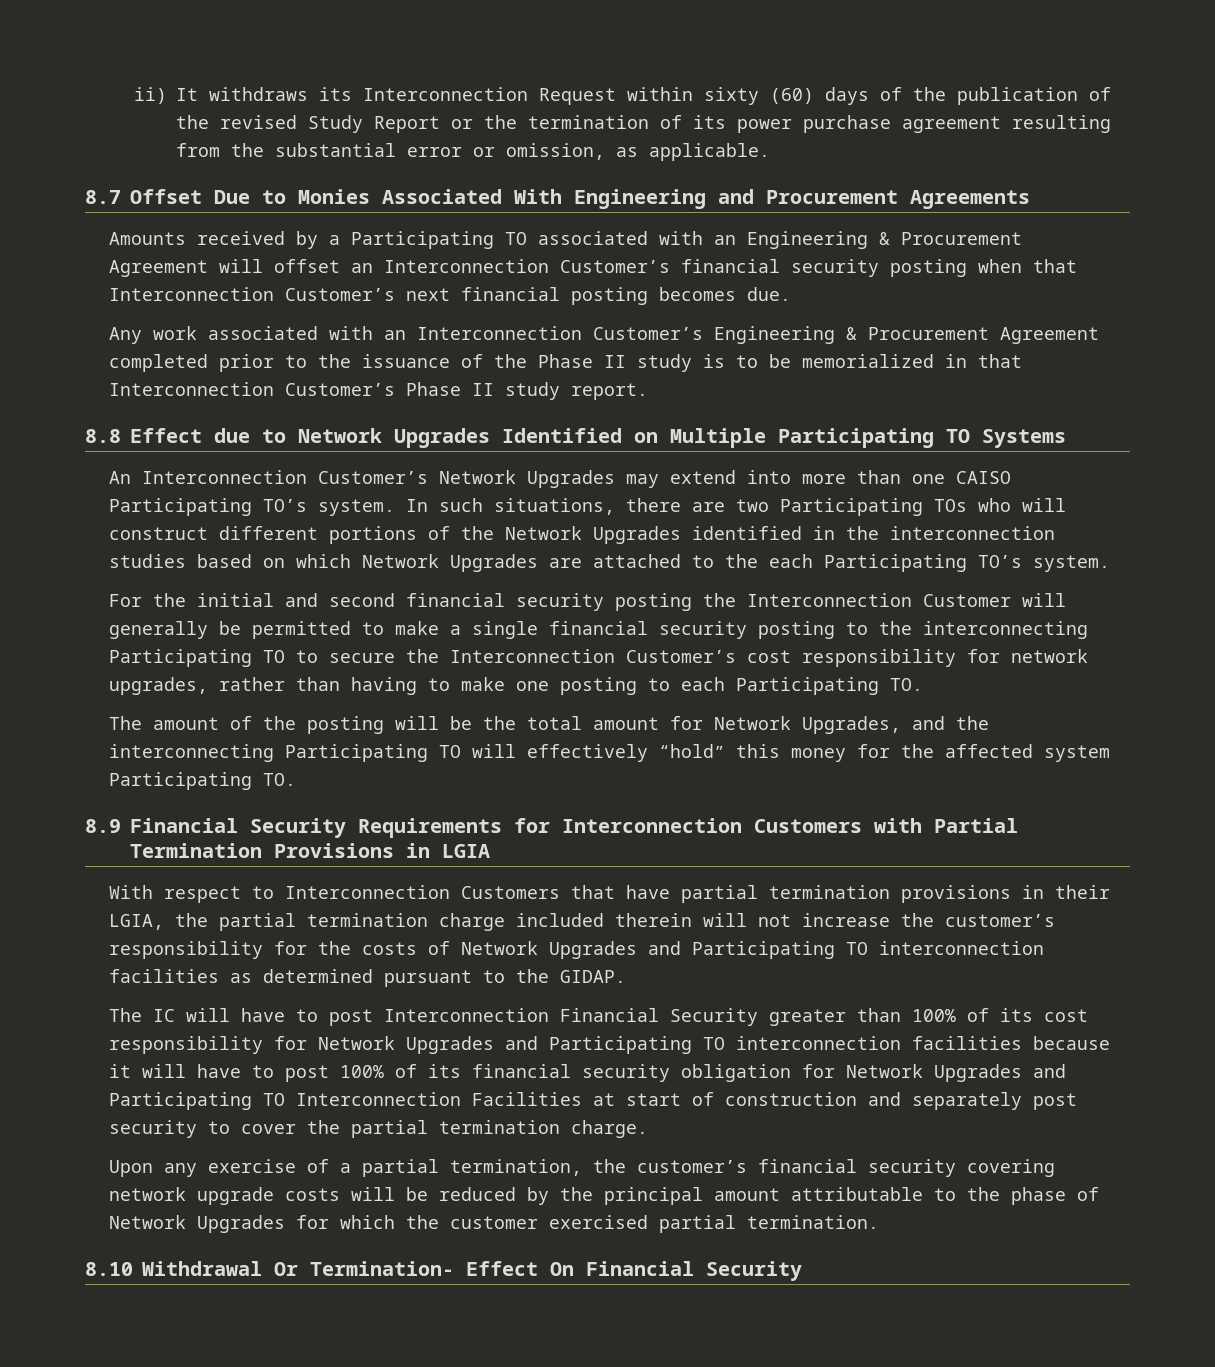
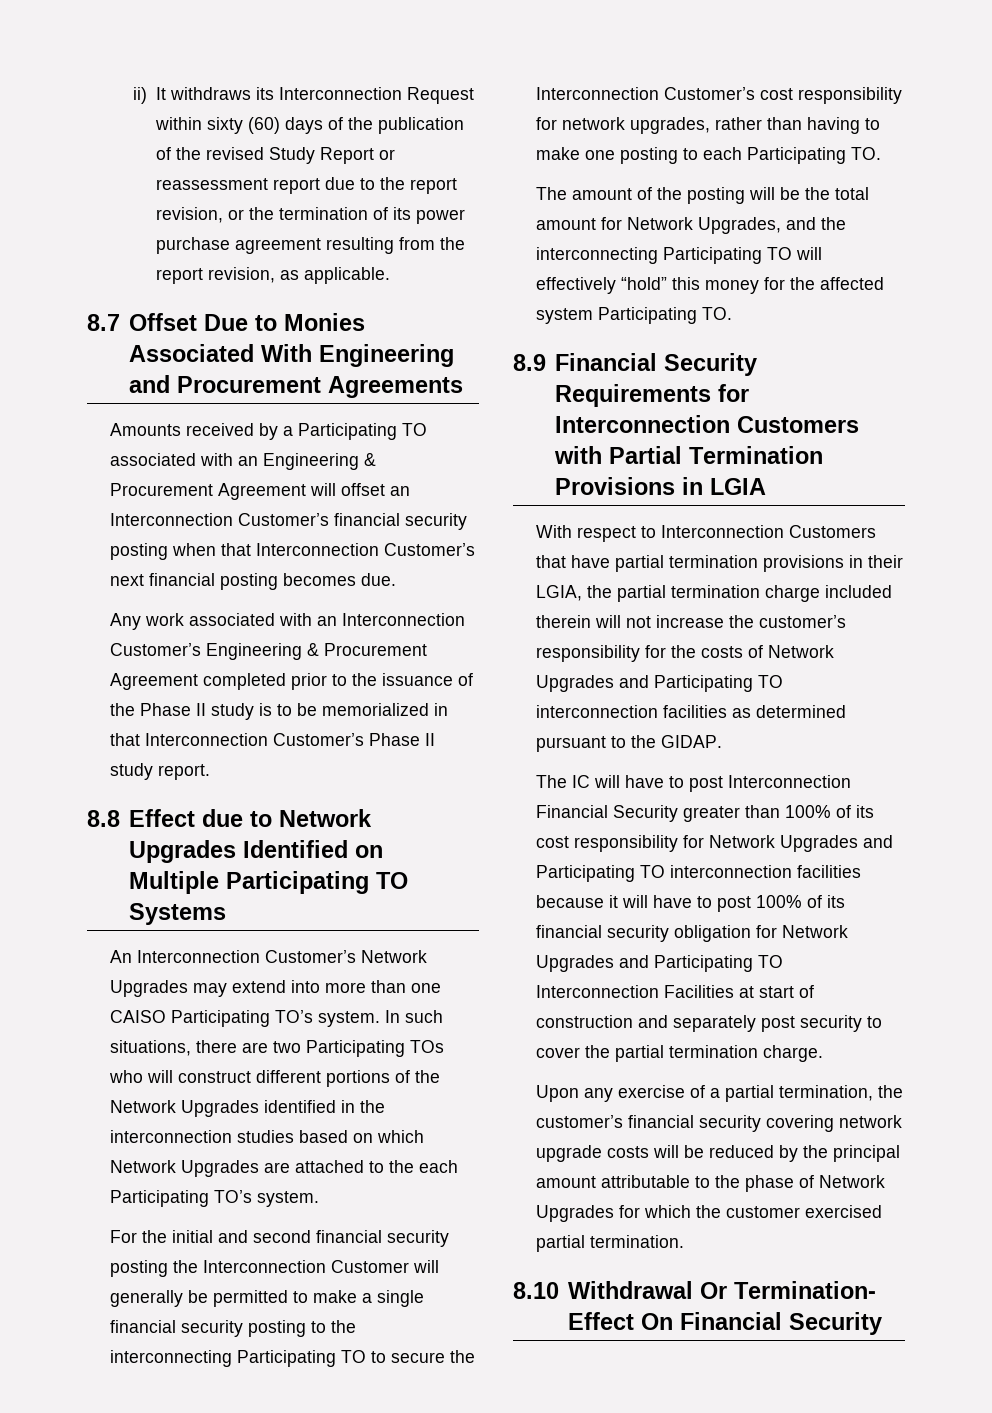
(473, 124) none -> [156,177,458,194] [156,207,245,223] reassessment report due to the report revision, or
[274,143,605,160] substantial error or omission, -> [156,267,276,284] report revision,

